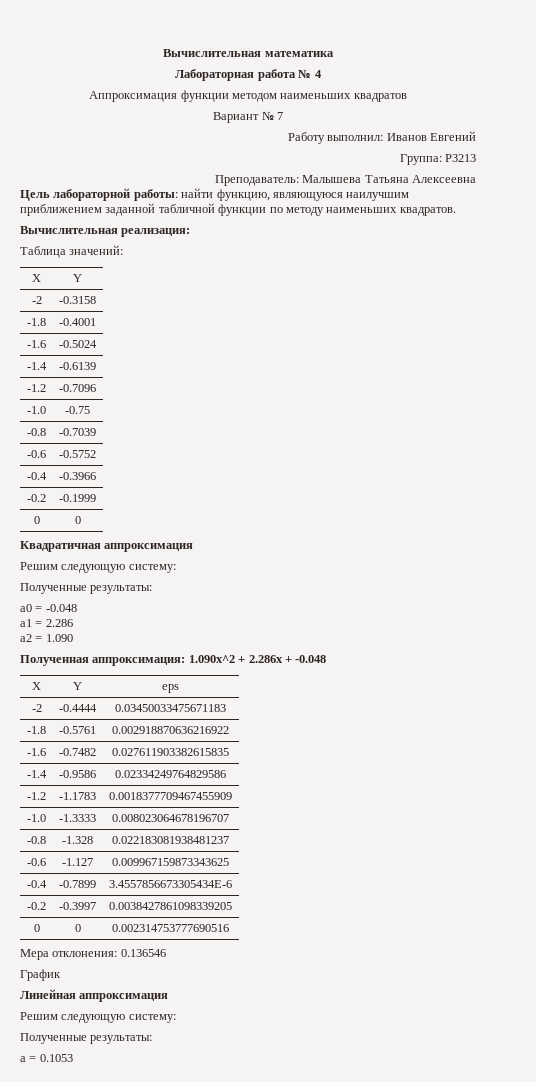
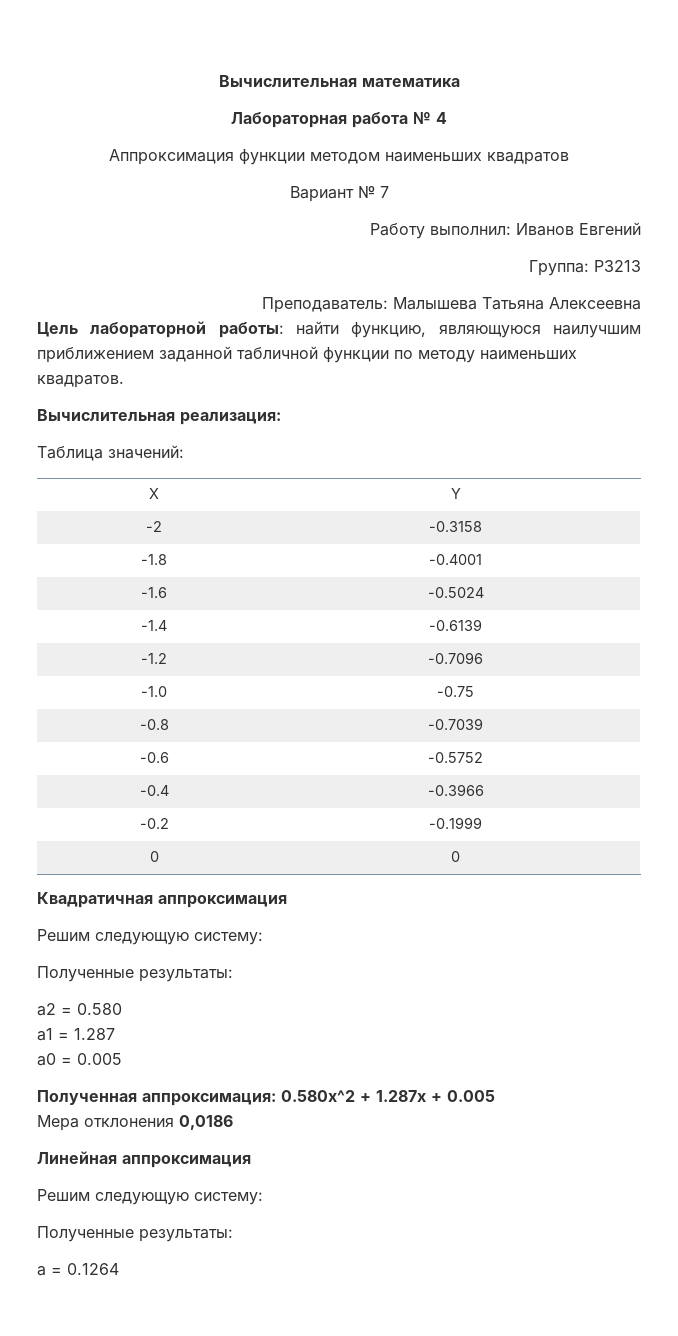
[20,604,77,612] a0 = -0.048 -> [37,1003,122,1016] а2 = 0.580
[45,619,73,627] [20,634,73,642] [20,655,327,666] [32,682,41,690] [73,682,82,690] [162,684,179,693] [31,704,42,712] [59,704,97,712] [115,704,226,712] [27,726,46,734] [59,726,96,734] [112,726,229,734] [27,748,46,756] [59,748,96,756] [112,748,229,756] [27,770,47,778] [59,770,96,778] [115,770,226,778] [27,792,46,800] [59,792,96,800] [109,792,232,800] [27,814,46,822] [59,814,96,822] [112,814,229,822] [27,836,46,844] [62,836,93,844] [112,836,229,844] [27,858,46,866] [62,858,93,866] [112,858,229,866] [27,880,47,888] [59,880,96,888] [109,880,232,888] [27,902,46,910] [59,902,96,910] [109,902,232,910] [33,924,40,932] [74,924,81,932] [112,924,229,932] [20,949,166,960] [20,969,61,981] 2.286 // a2 = 1.090 // Полученная аппроксимация: 1.090x^2 + 2.286x + -0.048 // X | Y | eps // -2 | -0.4444 | 0.03450033475671183 // -1.8 | -0.5761 | 0.002918870636216922 // -1.6 | -0.7482 | 0.027611903382615835 // -1.4 | -0.9586 | 0.02334249764829586 // -1.2 | -1.1783 | 0.0018377709467455909 // -1.0 | -1.3333 | 0.008023064678196707 // -0.8 | -1.328 | 0.022183081938481237 // -0.6 | -1.127 | 0.009967159873343625 // -0.4 | -0.7899 | 3.4557856673305434E-6 // -0.2 | -0.3997 | 0.0038427861098339205 // 0 | 0 | 0.002314753777690516 // Мера отклонения: 0.136546 // График -> [74,1028,115,1040] [37,1053,122,1066] [37,1090,495,1106] [37,1115,233,1131] 1.287 // a0 = 0.005 // Полученная аппроксимация: 0.580x^2 + 1.287x + 0.005 // Мера отклонения 0,0186
[39,1054,73,1062] 0.1053 -> [67,1263,119,1275] 0.1264

